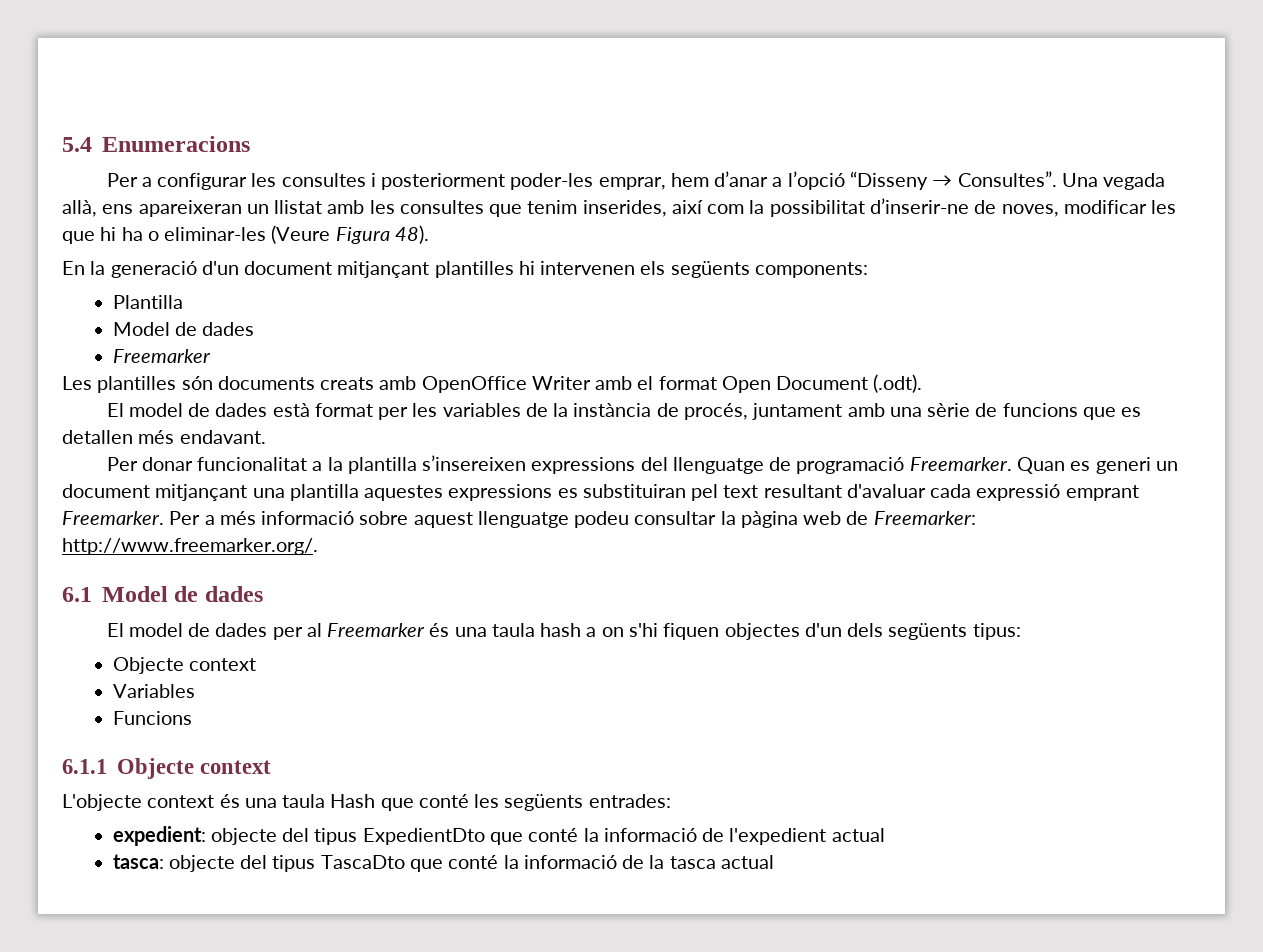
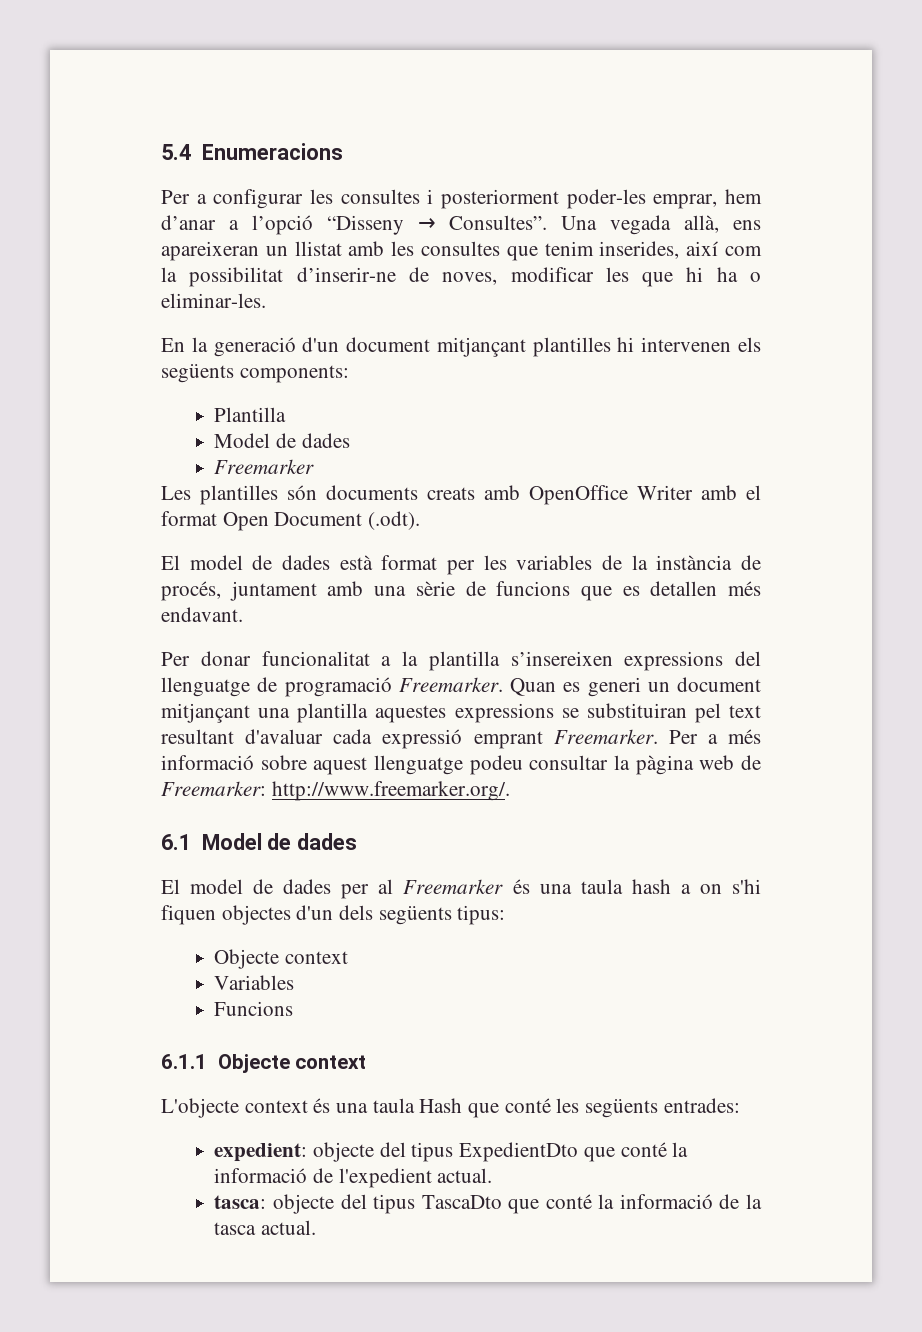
[164,225,429,244] eliminar-les (Veure Figura 48). -> [161,293,266,308] eliminar-les.
[557,488,578,498] es -> [561,708,579,718] se
[831,828,885,842] actual -> [437,1168,493,1183] actual.
[720,855,774,869] actual -> [261,1220,317,1235] actual.

